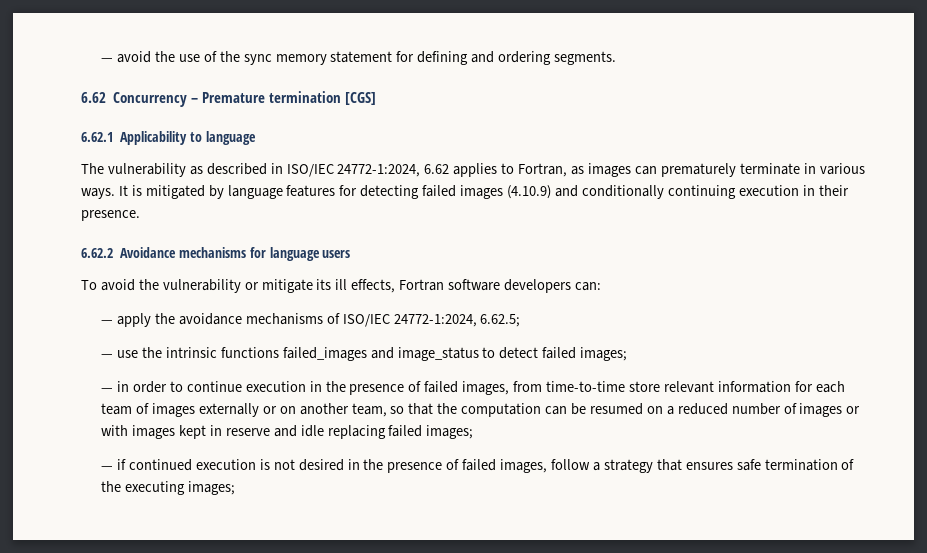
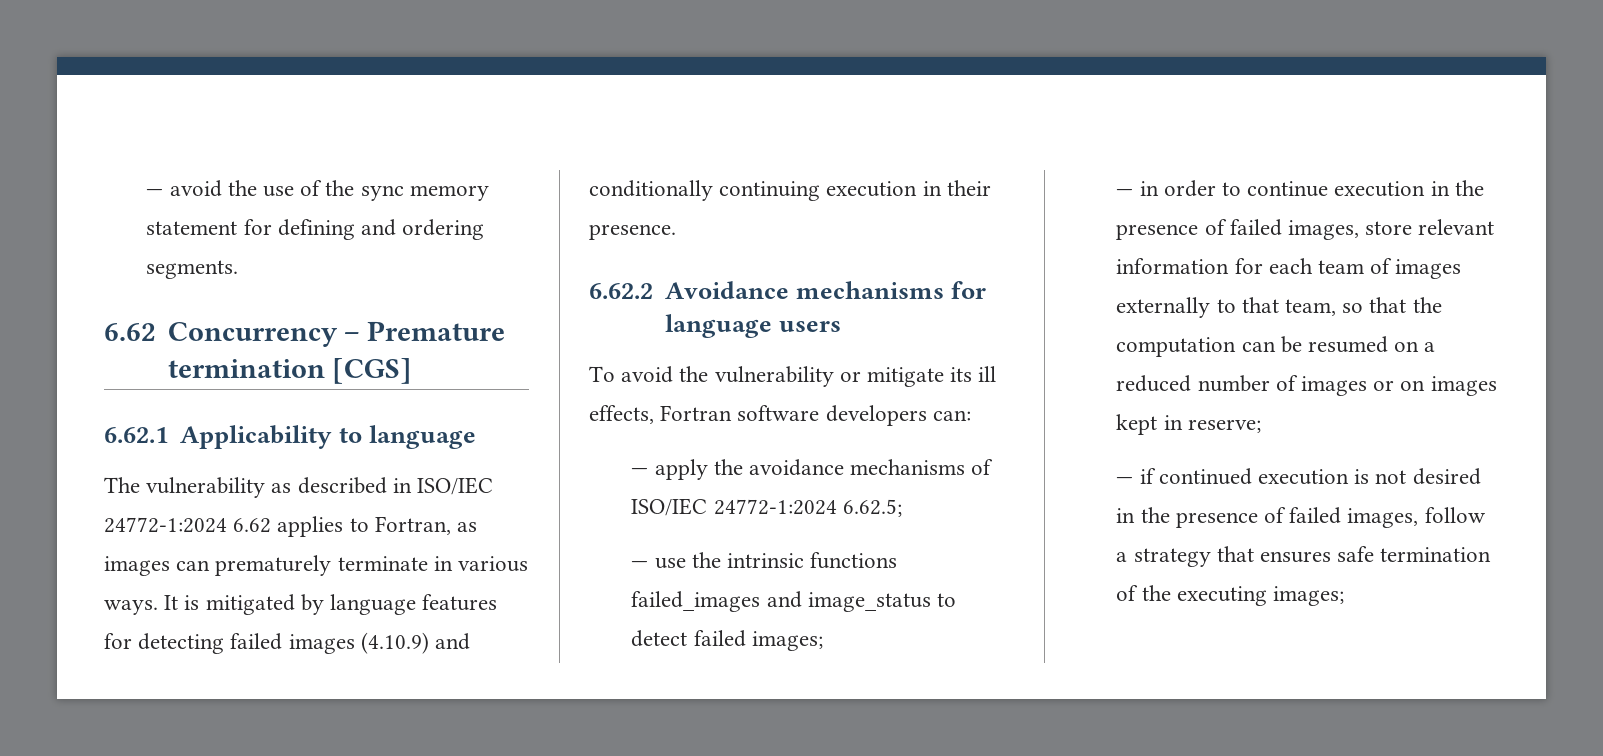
[337,164,421,177] 24772-1:2024, -> [104,517,227,533] 24772-1:2024
[393,314,477,327] 24772-1:2024, -> [713,499,837,515] 24772-1:2024
[513,381,626,392] from time-to-time -> (1360, 230) none
[262,403,349,415] or on another -> [1216,297,1279,313] to that
[101,425,129,436] with -> [1400,380,1426,391] on
[225,425,474,439] reserve and idle replacing failed images; -> [1187,419,1261,433] reserve;

